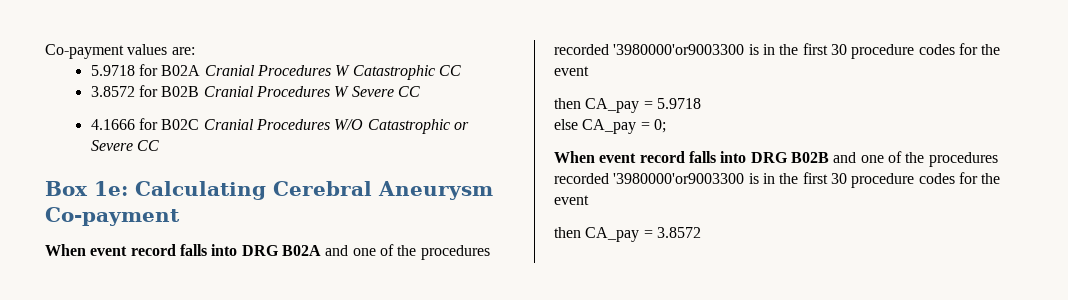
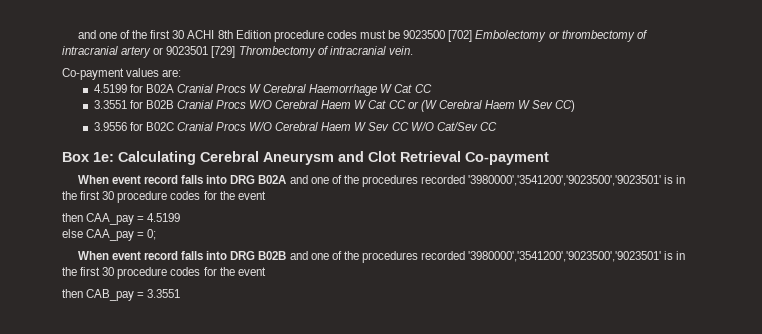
(45, 51) none -> [77,30,648,42] [62,46,413,58] and one of the first 30 ACHI 8th Edition procedure codes must be 9023500 [702] Embolectomy or thrombectomy of intracranial artery or 9023501 [729] Thrombectomy of intracranial vein. //
[90,65,135,76] 5.9718 -> [93,84,127,93] 4.5199
[257,65,462,80] [90,86,135,97] Procedures W Catastrophic CC // 3.8572 -> [215,84,432,96] [93,100,127,109] Procs W Cerebral Haemorrhage W Cat CC // 3.3551
[256,86,421,97] [90,118,470,134] [90,140,133,151] Procedures W Severe CC // 4.1666 for B02C Cranial Procedures W/O Catastrophic or Severe -> [215,100,576,112] [93,122,478,131] Procs W/O Cerebral Haem W Cat CC or (W Cerebral Haem W Sev CC) // 3.9556 for B02C Cranial Procs W/O Cerebral Haem W Sev CC W/O Cat/Sev
(493, 190) none -> [338,151,461,162] and Clot Retrieval
[613,44,745,55] '3980000'or9003300 -> [468,175,662,186] '3980000','3541200','9023500','9023501'
[585,98,701,113] CA_pay = 5.9718 -> [86,213,181,225] CAA_pay = 4.5199
[582,119,637,134] CA_pay -> [86,229,135,241] CAA_pay
[613,173,745,184] '3980000'or9003300 -> [468,251,662,262] '3980000','3541200','9023500','9023501'
[585,227,701,242] CA_pay = 3.8572 -> [86,289,181,301] CAB_pay = 3.3551

